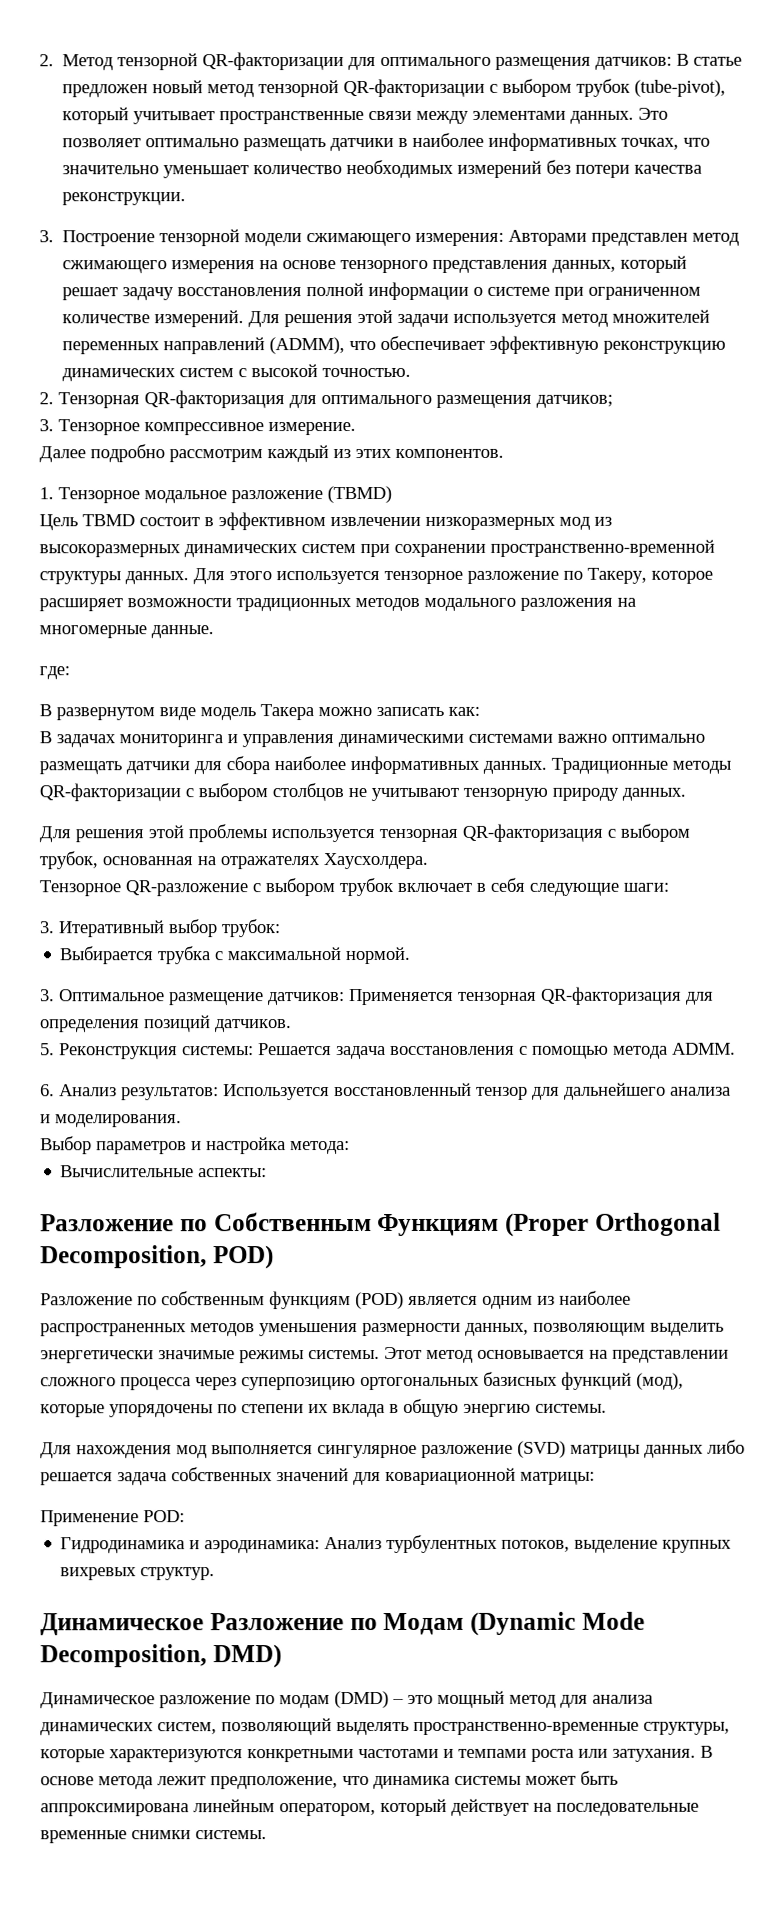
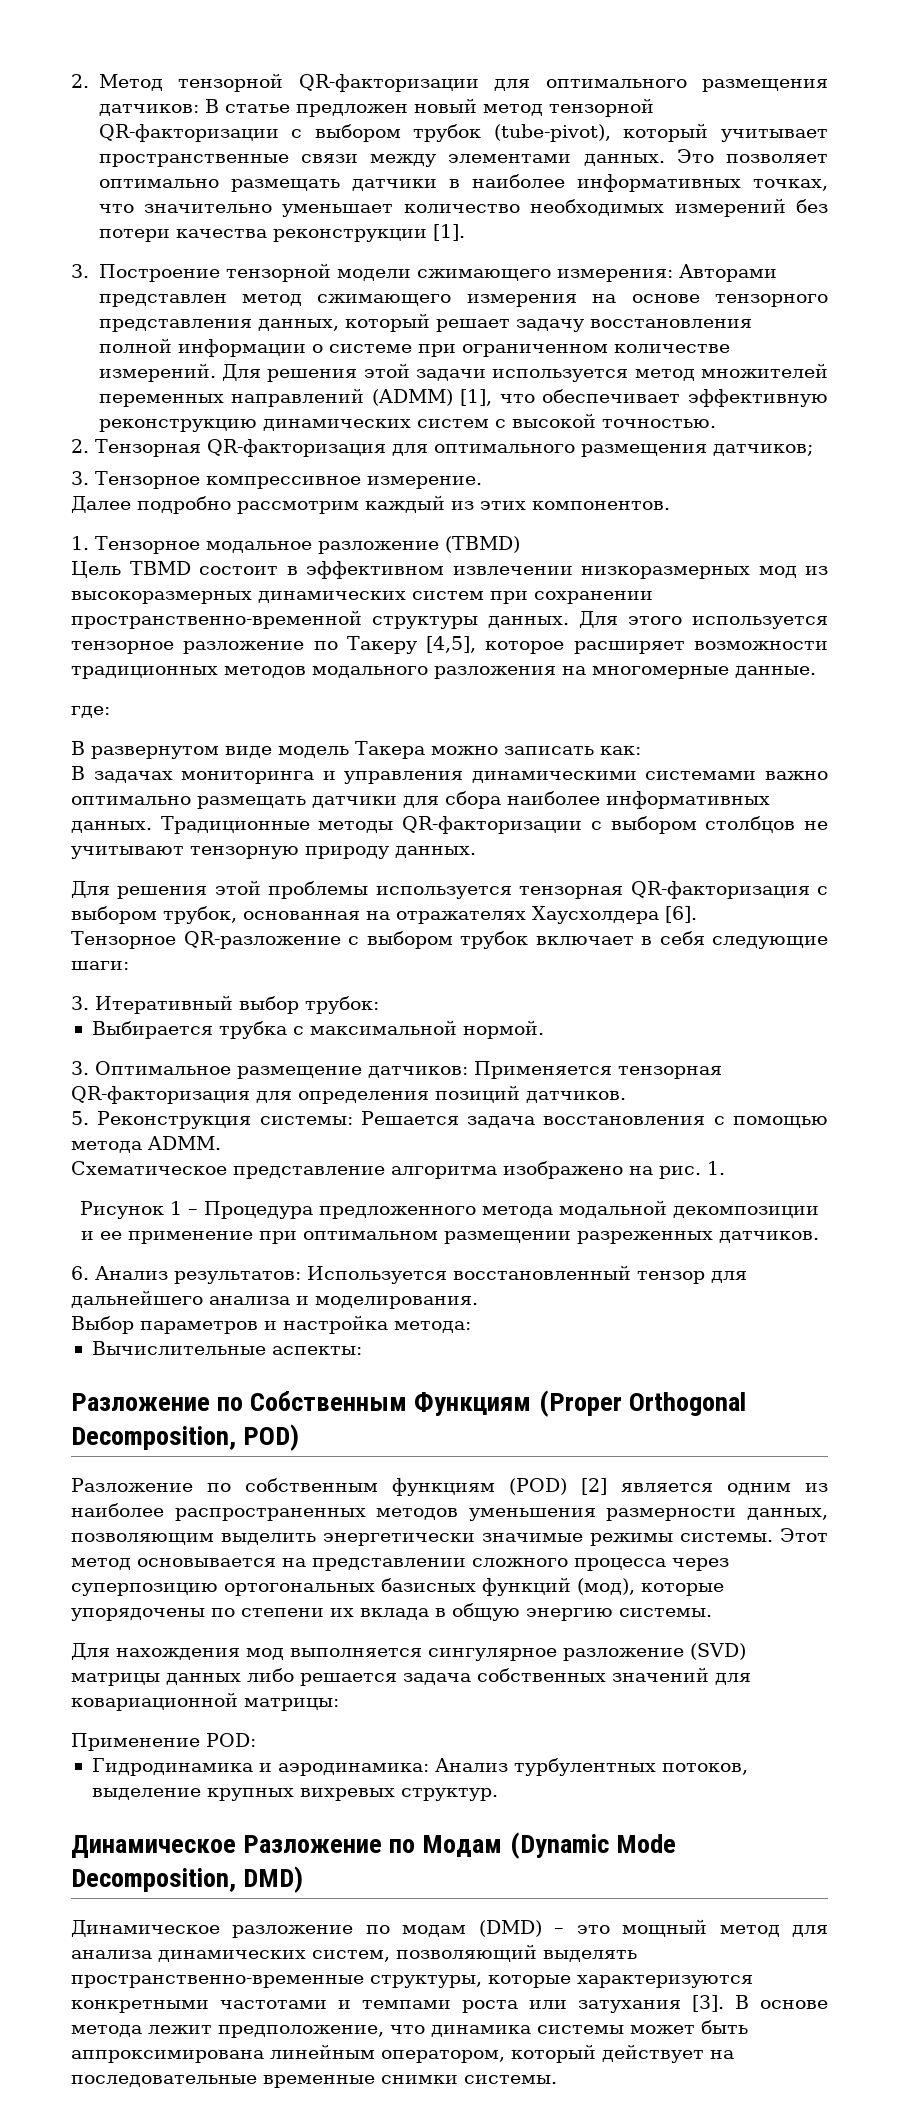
[62,192,187,206] реконструкции. -> [272,224,465,242] реконструкции [1].
[269,337,346,355] (ADMM), -> [371,389,493,406] (ADMM) [1],
[587,567,647,584] Такеру, -> [346,636,477,654] Такеру [4,5],
[323,852,428,870] Хаусхолдера. -> [532,906,697,924] Хаусхолдера [6].
(736, 1048) none -> [71,1161,725,1179] [80,1200,819,1219] [80,1231,819,1244] // Схематическое представление алгоритма изображено на рис. 1. // Рисунок 1 – Процедура предложенного метода модальной декомпозиции и ее применение при оптимальном размещении разреженных датчиков.
(404, 1300) none -> [581,1478,607,1495] [2]
[612,1748,696,1762] затухания. -> [578,1995,724,2013] затухания [3].

